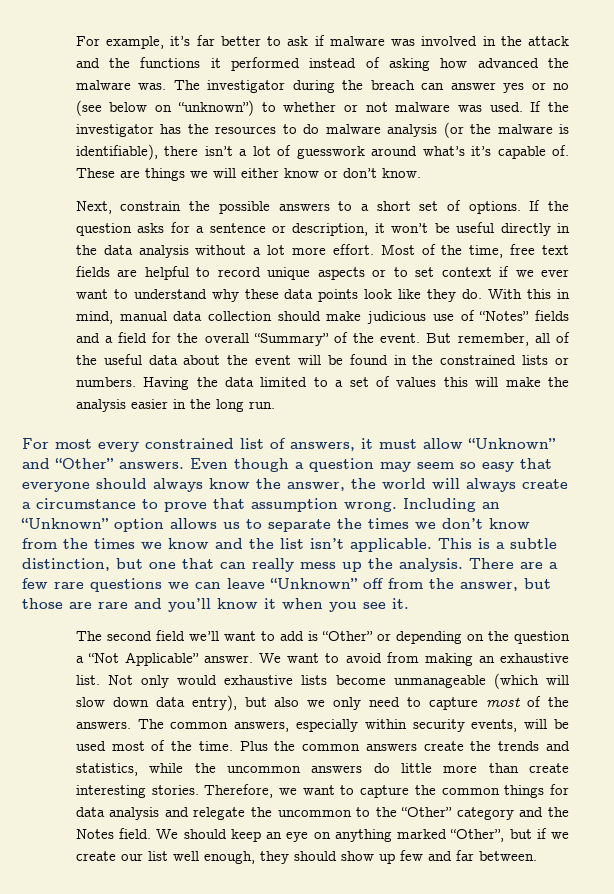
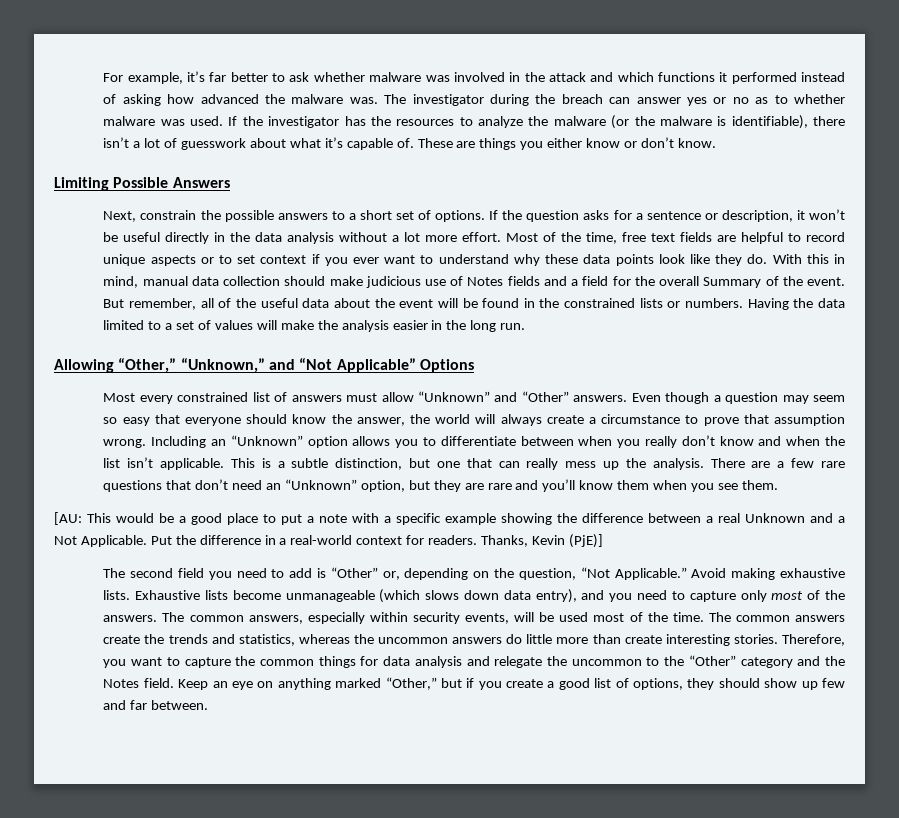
[314,35,325,46] if -> [313,72,365,82] whether
[109,58,131,68] the -> [617,72,654,82] which
[75,100,388,116] (see below on “unknown”) to whether or not -> [755,94,846,104] as to whether
[303,124,438,137] do malware analysis -> [478,116,606,128] analyze the malware
[371,146,465,156] around what’s -> [249,138,321,148] about what
[189,168,236,178] we will -> [520,141,544,150] you
(421, 173) none -> [54,177,230,191] // Limiting Possible Answers
[515,270,534,277] we -> [324,257,348,266] you
[479,311,530,321] “Notes” -> [467,277,504,286] Notes
[253,333,329,346] “Summary” -> [703,277,762,288] Summary
[443,377,468,387] this -> (253, 325) none
[22,438,92,449] For most -> [54,358,474,373] [103,393,136,402] Allowing “Other,” “Unknown,” and “Not Applicable” Options // Most
[290,438,373,451] answers, it -> [291,395,342,402] answers
[153,478,203,492] always -> (288, 419) none
[223,518,530,532] [22,538,243,549] us to separate the times we don’t know from the times we know and -> [395,435,821,448] you to differentiate between when you really don’t know and when
[168,578,551,591] [22,598,63,609] we can leave “Unknown” off from the answer, but those -> [166,479,461,492] that don’t need an “Unknown” option, but they
[264,598,276,609] it -> [617,480,650,490] them
[392,598,409,609] it. -> [741,480,778,490] [54,512,845,525] [54,534,603,548] them. // [AU: This would be a good place to put a note with a specific example showing the difference between a real Unknown and a Not Applicable. Put the difference in a real-world context for readers. Thanks, Kevin (PjE)]
[188,631,256,641] we’ll want -> [208,568,267,580] you need
[376,633,391,641] or -> [382,571,400,580] or,
[514,631,570,644] [75,652,569,666] [75,675,294,688] question a “Not Applicable” answer. We want to avoid from making an exhaustive list. Not only would exhaustive -> [518,567,845,580] [103,590,201,600] question, “Not Applicable.” Avoid making exhaustive lists. Exhaustive
[546,675,569,685] [75,697,105,707] will slow -> [425,590,460,600] slows
[244,697,362,710] but also we only -> [581,590,633,602] and you
(479, 703) none -> [740,590,767,602] only
[239,741,296,751] Plus the -> [708,612,731,622] The
[149,763,184,773] while -> [298,634,350,644] whereas
[278,788,297,795] we -> [103,659,127,668] you
[156,829,261,842] We should keep -> [178,679,209,690] Keep
[450,829,505,842] “Other”, -> [385,677,437,690] “Other,”
[550,832,569,839] [75,851,255,864] we create our list well enough, -> [478,678,684,690] you create a good list of options,

